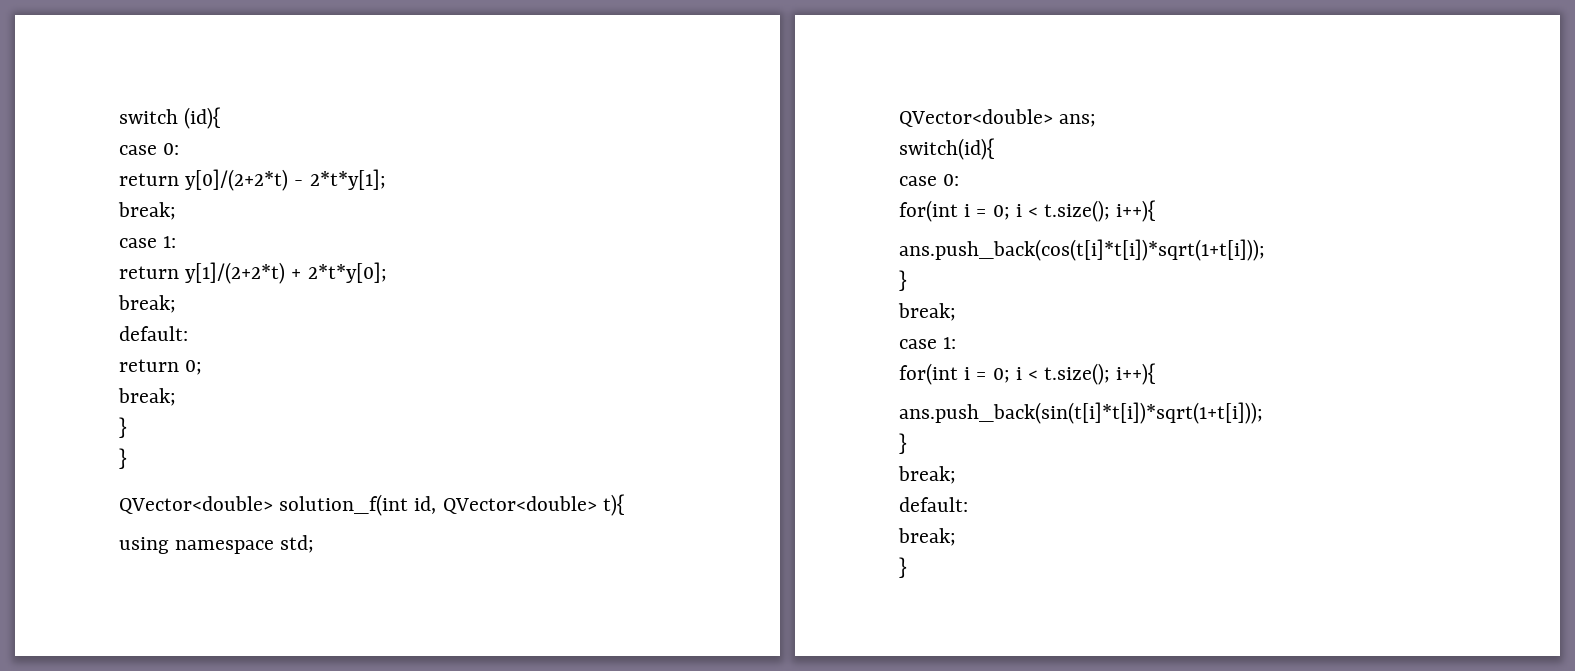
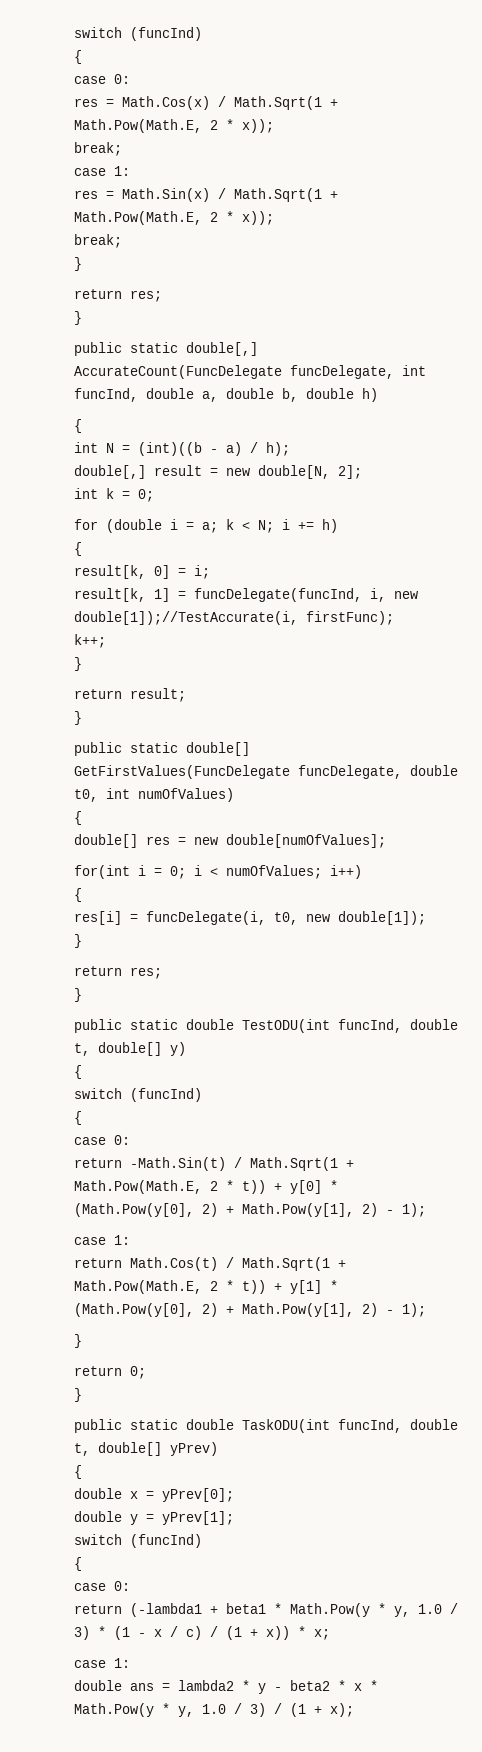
[119,107,222,129] [119,143,180,155] [119,169,386,191] [118,202,176,220] [119,236,177,248] [119,262,387,284] [118,295,176,313] [119,326,188,341] [119,359,203,375] [118,388,176,406] [119,417,127,438] [119,448,127,469] [119,494,625,516] [119,535,315,554] [899,109,1097,127] [899,138,995,160] [899,174,960,186] [899,200,1157,222] [899,239,1265,261] [899,270,907,291] [898,303,956,321] [899,337,957,349] [899,363,1157,385] [899,402,1263,424] [899,433,907,454] [898,466,956,484] [899,497,968,512] [898,528,956,546] [899,557,907,578] switch (id){ // case 0: // return y[0]/(2+2*t) - 2*t*y[1]; // break; // case 1: // return y[1]/(2+2*t) + 2*t*y[0]; // break; // default: // return 0; // break; // } // } // QVector<double> solution_f(int id, QVector<double> t){ // using namespace std; // QVector<double> ans; // switch(id){ // case 0: // for(int i = 0; i < t.size(); i++){ // ans.push_back(cos(t[i]*t[i])*sqrt(1+t[i])); // } // break; // case 1: // for(int i = 0; i < t.size(); i++){ // ans.push_back(sin(t[i]*t[i])*sqrt(1+t[i])); // } // break; // default: // break; // } -> [74,27,202,41] [74,50,82,64] [74,74,130,84] [74,96,338,110] [74,119,274,133] [74,142,122,156] [74,166,130,176] [74,188,338,202] [74,211,274,225] [74,234,122,248] [74,257,82,271] [74,289,162,302] [74,311,82,325] [74,342,258,356] [74,365,426,379] [74,388,378,402] [74,419,82,433] [74,442,290,456] [74,465,362,479] [74,488,154,502] [74,519,338,533] [74,542,82,556] [74,565,210,579] [74,588,418,602] [74,611,394,625] [74,634,106,648] [74,657,82,671] [74,688,186,702] [74,711,82,725] [74,742,250,756] [74,765,458,779] [74,788,234,802] [74,811,82,825] [74,834,386,848] [74,865,362,879] [74,888,82,902] [74,911,426,925] [74,934,82,948] [74,966,162,979] [74,988,82,1002] [74,1019,458,1033] [74,1042,186,1056] [74,1065,82,1079] [74,1088,202,1102] [74,1111,82,1125] [74,1135,130,1145] [74,1157,354,1171] [74,1180,338,1194] [74,1203,426,1217] [74,1235,130,1245] [74,1257,346,1271] [74,1280,338,1294] [74,1303,426,1317] [74,1334,82,1348] [74,1366,146,1379] [74,1388,82,1402] [74,1419,458,1433] [74,1442,218,1456] [74,1465,82,1479] [74,1488,234,1502] [74,1511,234,1525] [74,1534,202,1548] [74,1557,82,1571] [74,1581,130,1591] [74,1603,458,1617] [74,1626,330,1640] [74,1658,130,1668] [74,1680,378,1694] [74,1703,354,1717] switch (funcInd) // { // case 0: // res = Math.Cos(x) / Math.Sqrt(1 + Math.Pow(Math.E, 2 * x)); // break; // case 1: // res = Math.Sin(x) / Math.Sqrt(1 + Math.Pow(Math.E, 2 * x)); // break; // } // return res; // } // public static double[,] AccurateCount(FuncDelegate funcDelegate, int funcInd, double a, double b, double h) // { // int N = (int)((b - a) / h); // double[,] result = new double[N, 2]; // int k = 0; // for (double i = a; k < N; i += h) // { // result[k, 0] = i; // result[k, 1] = funcDelegate(funcInd, i, new double[1]);//TestAccurate(i, firstFunc); // k++; // } // return result; // } // public static double[] GetFirstValues(FuncDelegate funcDelegate, double t0, int numOfValues) // { // double[] res = new double[numOfValues]; // for(int i = 0; i < numOfValues; i++) // { // res[i] = funcDelegate(i, t0, new double[1]); // } // return res; // } // public static double TestODU(int funcInd, double t, double[] y) // { // switch (funcInd) // { // case 0: // return -Math.Sin(t) / Math.Sqrt(1 + Math.Pow(Math.E, 2 * t)) + y[0] * (Math.Pow(y[0], 2) + Math.Pow(y[1], 2) - 1); // case 1: // return Math.Cos(t) / Math.Sqrt(1 + Math.Pow(Math.E, 2 * t)) + y[1] * (Math.Pow(y[0], 2) + Math.Pow(y[1], 2) - 1); // } // return 0; // } // public static double TaskODU(int funcInd, double t, double[] yPrev) // { // double x = yPrev[0]; // double y = yPrev[1]; // switch (funcInd) // { // case 0: // return (-lambda1 + beta1 * Math.Pow(y * y, 1.0 / 3) * (1 - x / c) / (1 + x)) * x; // case 1: // double ans = lambda2 * y - beta2 * x * Math.Pow(y * y, 1.0 / 3) / (1 + x);

